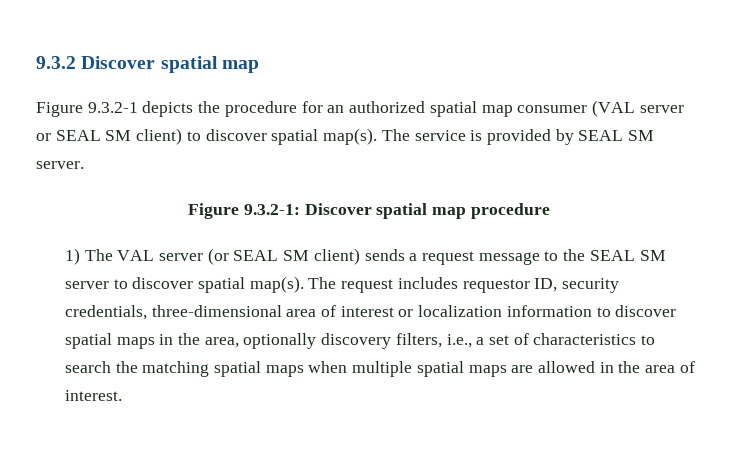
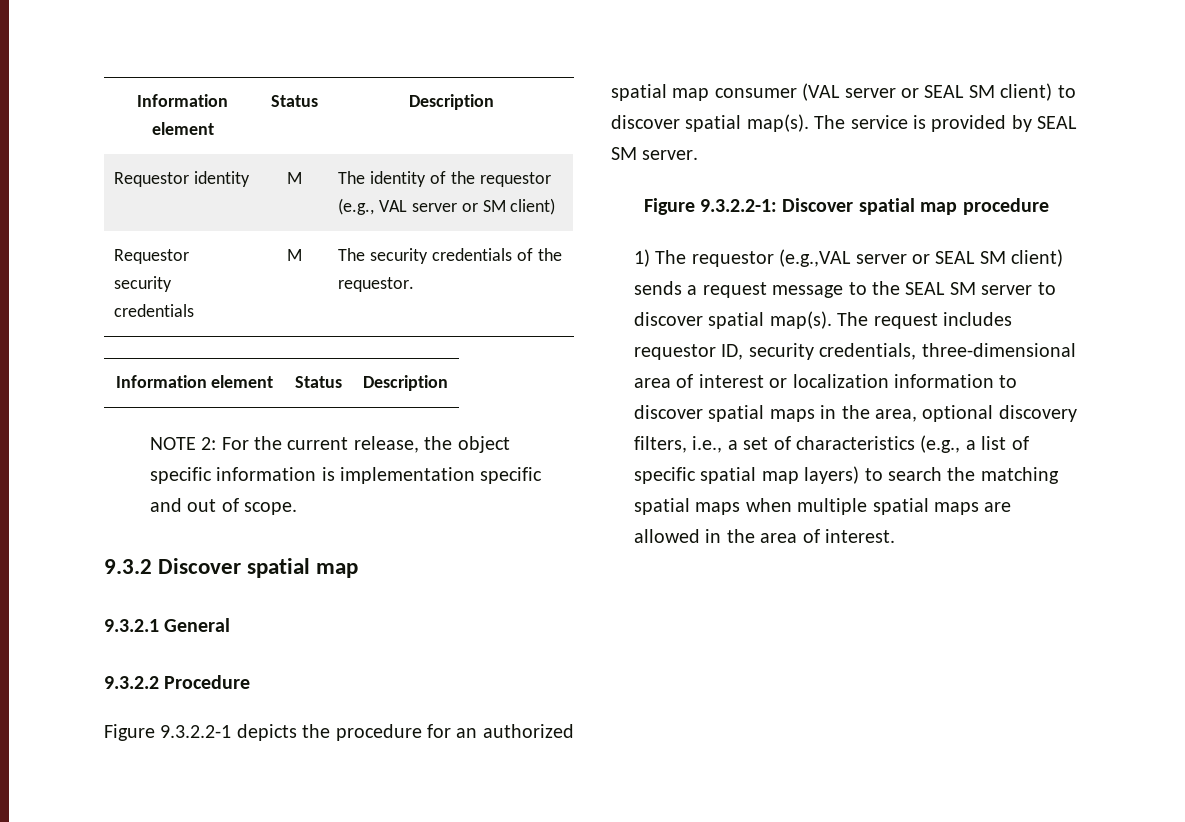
(36, 62) none -> [137,94,228,107] [151,122,214,135] [271,95,318,107] [408,94,494,110] [114,171,250,187] [287,172,302,184] [338,171,551,187] [338,198,556,215] [114,249,190,264] [114,276,173,292] [114,304,195,317] [287,249,302,261] [338,248,562,264] [338,277,415,292] [115,375,274,388] [295,376,342,388] [363,375,448,391] [149,436,510,453] [149,467,543,484] [149,498,298,515] Information element | Status | Description // Requestor identity | M | The identity of the requestor (e.g., VAL server or SM client) // Requestor security credentials | M | The security credentials of the requestor. // Information element | Status | Description // NOTE 2: For the current release, the object specific information is implementation specific and out of scope. //
[36,102,138,117] // Figure 9.3.2-1 -> [104,618,231,632] [104,675,251,689] [104,724,232,741] // 9.3.2.1 General // 9.3.2.2 Procedure // Figure 9.3.2.2-1
[243,204,300,215] 9.3.2-1: -> [699,199,777,212] 9.3.2.2-1:
[117,248,229,265] VAL server (or -> [691,249,930,267] requestor (e.g.,VAL server or
[243,333,317,349] optionally -> [922,405,994,422] optional
(637, 339) none -> [920,435,1029,453] [633,466,860,484] (e.g., a list of specific spatial map layers)

